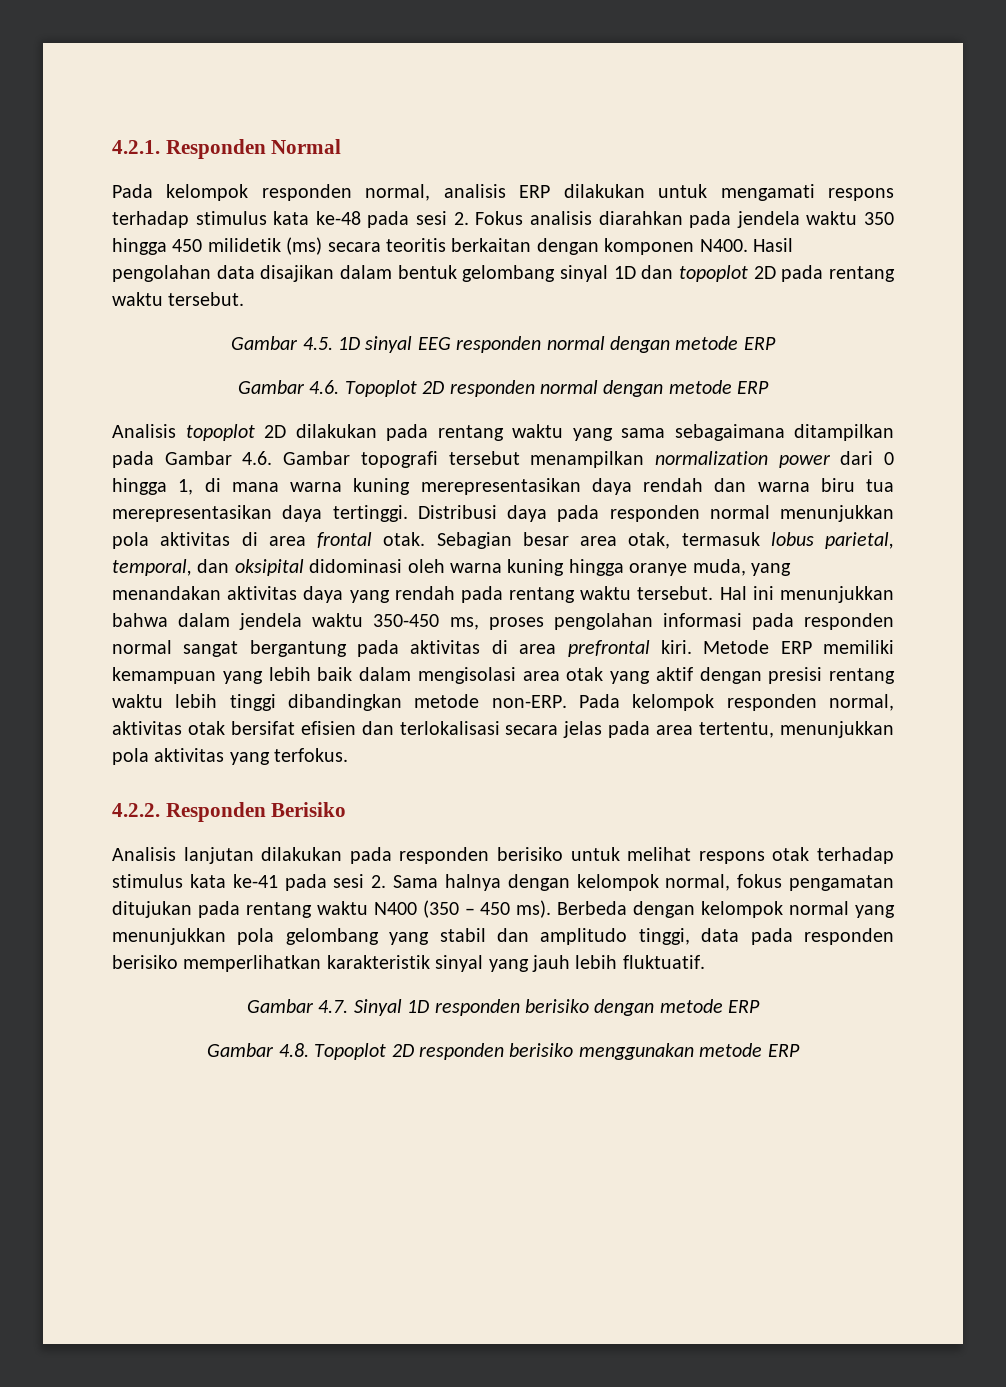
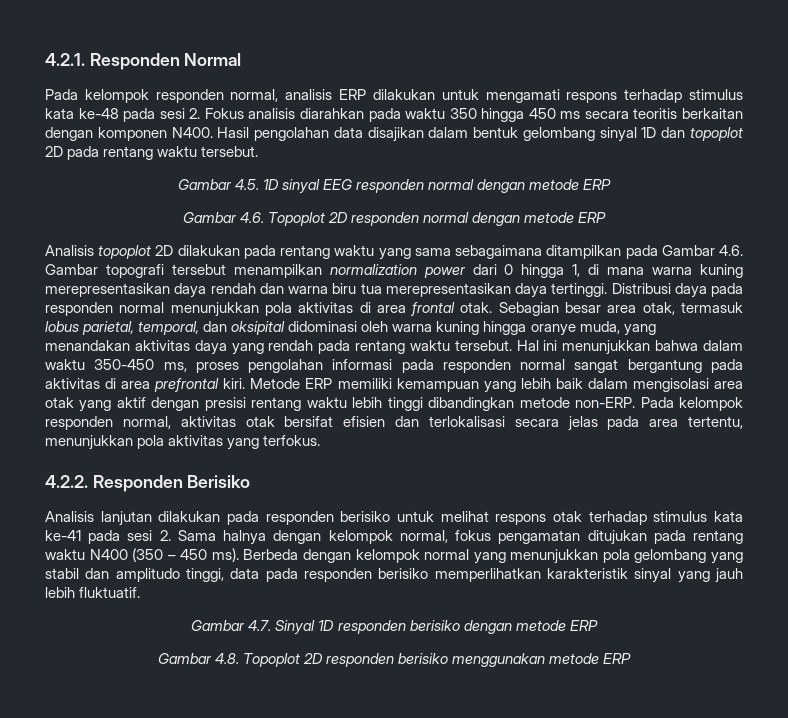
[736,211,800,228] jendela -> (401, 115) none
[207,237,323,255] milidetik (ms) -> [560,111,581,119] ms
[239,613,303,630] jendela -> (743, 345) none

